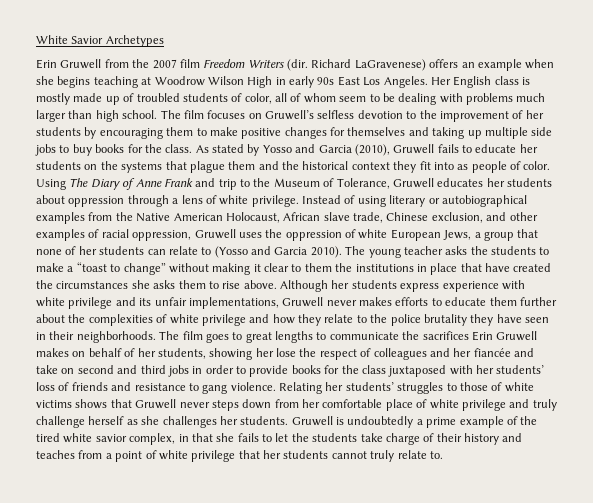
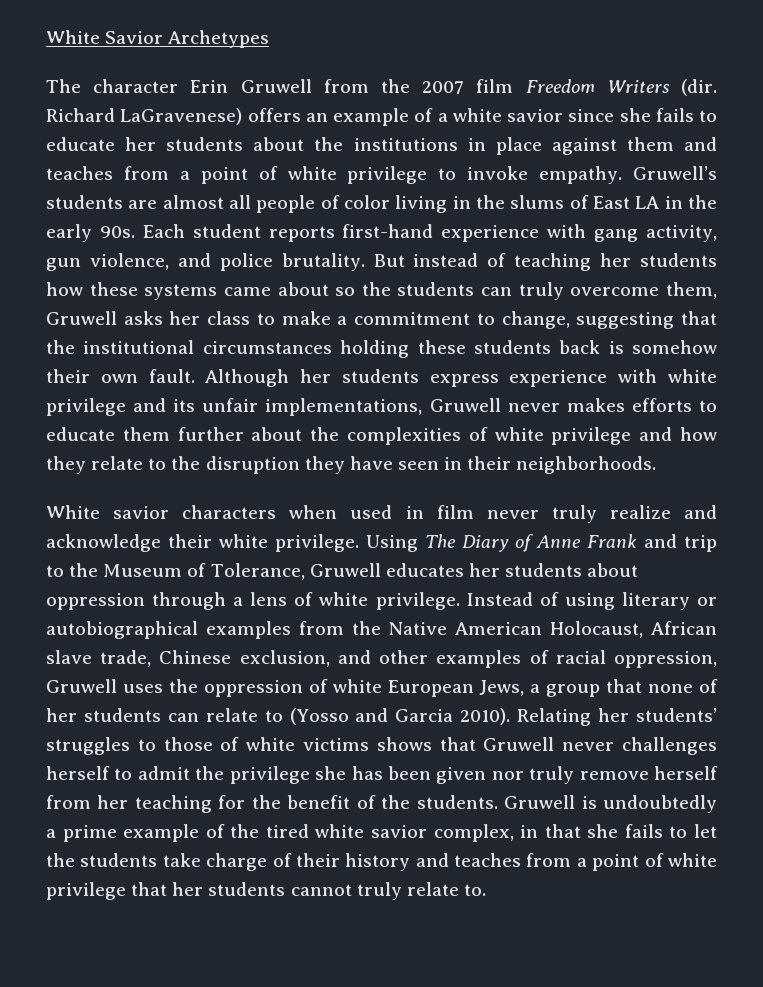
(164, 41) none -> [46,79,179,93] The character
[525,59,555,69] [36,76,530,88] [36,93,546,105] [36,110,544,122] [36,127,553,139] [35,144,435,156] when she begins teaching at Woodrow Wilson High in early 90s East Los Angeles. Her English class is mostly made up of troubled students of color, all of whom seem to be dealing with problems much larger than high school. The film focuses on Gruwell’s selfless devotion to the improvement of her students by encouraging them to make positive changes for themselves and taking up multiple side jobs to buy books for the class. As stated by Yosso and Garcia (2010), Gruwell -> [414,108,651,122] of a white savior since she
[84,161,551,173] on the systems that plague them and the historical context they fit into as people of color. -> [253,137,718,155] [46,166,717,184] [46,195,718,213] [46,224,718,242] [46,253,717,271] [46,282,717,300] [46,311,718,329] [46,340,717,358] [46,369,717,387] [46,398,717,416] [46,427,717,445] [46,456,657,474] [46,505,718,523] [46,534,359,552] about the institutions in place against them and teaches from a point of white privilege to invoke empathy. Gruwell’s students are almost all people of color living in the slums of East LA in the early 90s. Each student reports first-hand experience with gang activity, gun violence, and police brutality. But instead of teaching her students how these systems came about so the students can truly overcome them, Gruwell asks her class to make a commitment to change, suggesting that the institutional circumstances holding these students back is somehow their own fault. Although her students express experience with white privilege and its unfair implementations, Gruwell never makes efforts to educate them further about the complexities of white privilege and how they relate to the disruption they have seen in their neighborhoods. // White savior characters when used in film never truly realize and acknowledge their white privilege.
[345,246,550,258] [36,262,552,275] [36,280,525,292] [36,297,557,309] [36,314,549,326] [36,331,538,343] [36,348,534,360] [36,365,545,377] [36,382,276,394] The young teacher asks the students to make a “toast to change” without making it clear to them the institutions in place that have created the circumstances she asks them to rise above. Although her students express experience with white privilege and its unfair implementations, Gruwell never makes efforts to educate them further about the complexities of white privilege and how they relate to the police brutality they have seen in their neighborhoods. The film goes to great lengths to communicate the sacrifices Erin Gruwell makes on behalf of her students, showing her lose the respect of colleagues and her fiancée and take on second and third jobs in order to provide books for the class juxtaposed with her students’ loss of friends and resistance to gang violence. -> (511, 716) none
[211,399,557,411] [36,416,238,428] steps down from her comfortable place of white privilege and truly challenge herself as she challenges her -> [622,737,717,755] [46,766,718,784] [46,795,411,813] challenges herself to admit the privilege she has been given nor truly remove herself from her teaching for the benefit of the

